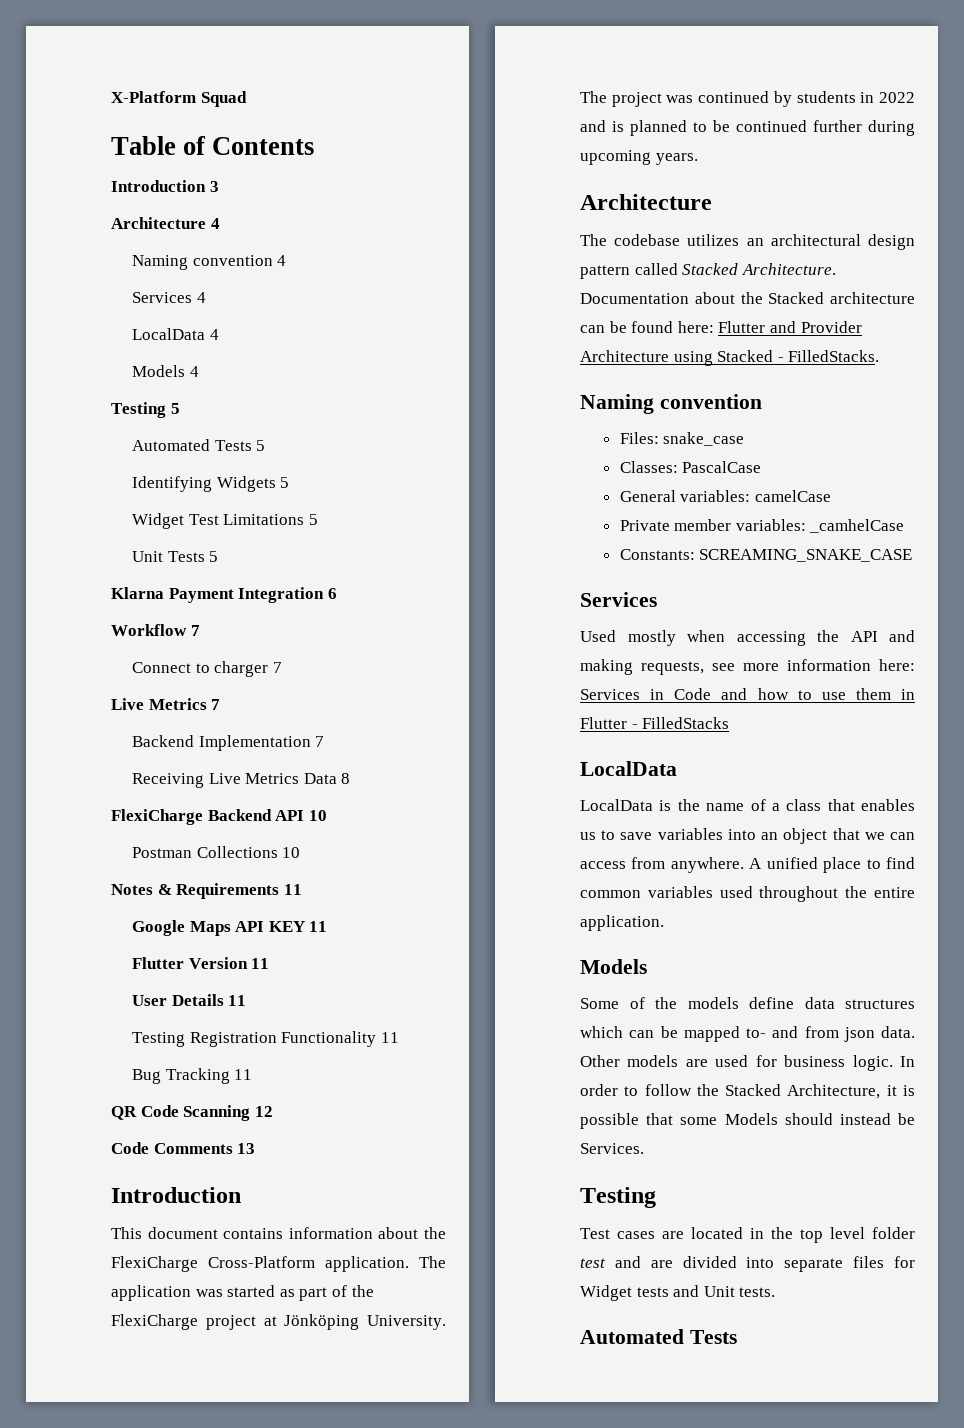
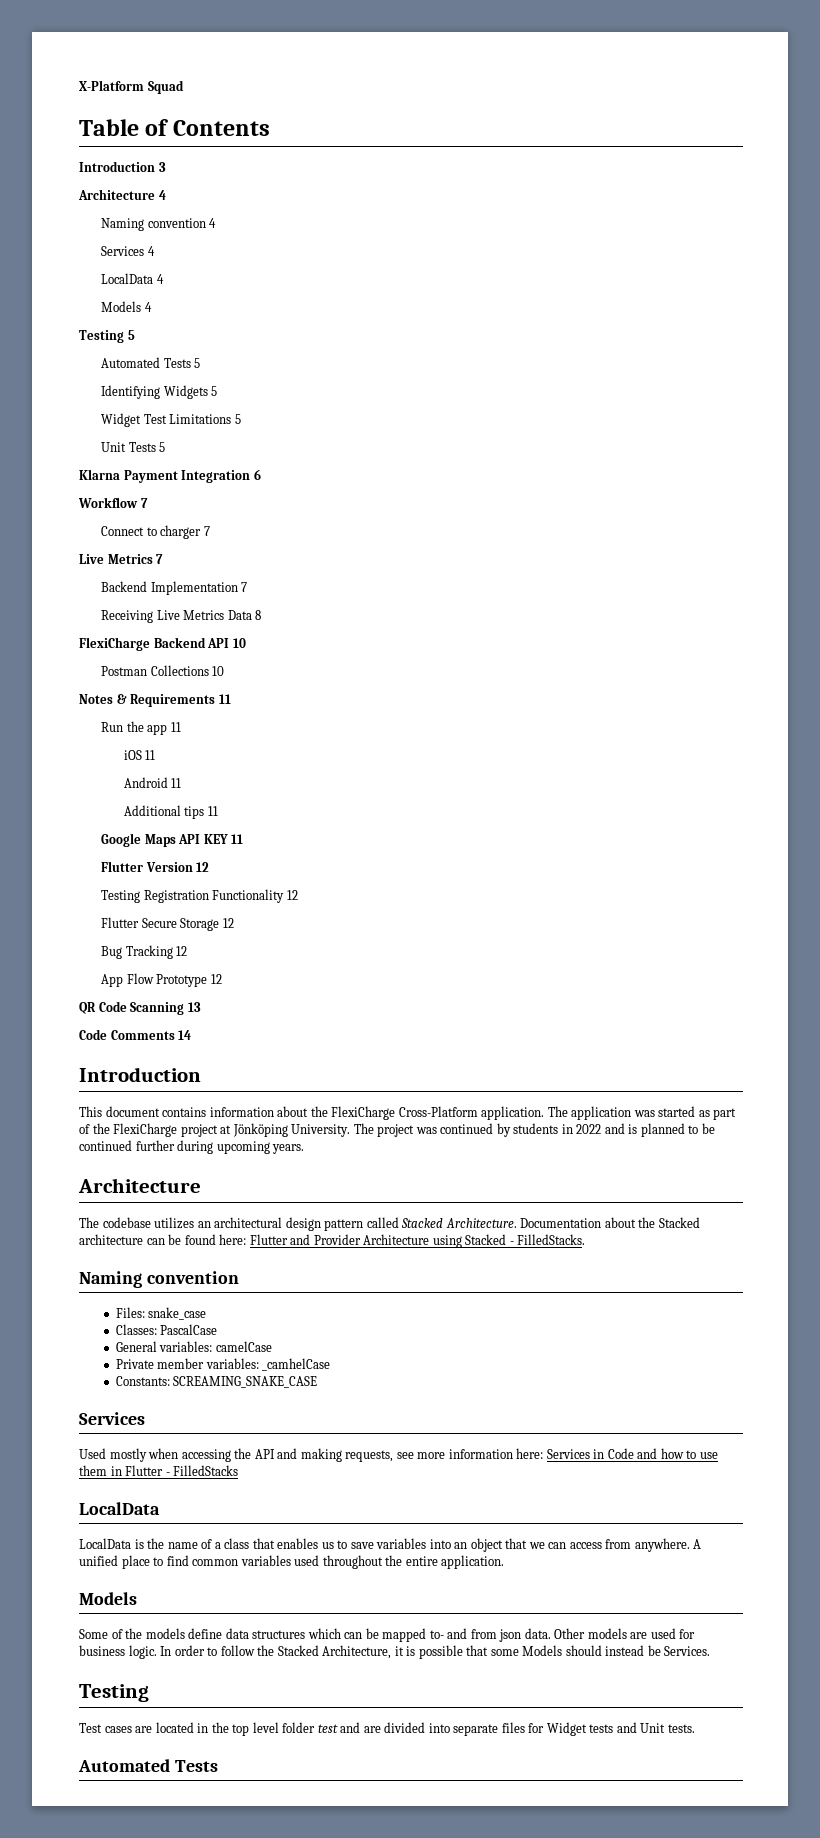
(302, 889) none -> [101,721,181,735] [123,750,156,760] [123,777,182,788] [123,805,218,819] // Run the app 11 // iOS 11 // Android 11 // Additional tips 11
[251,958,270,969] [131,994,247,1006] 11 // User Details 11 -> [196,862,210,872] 12
[380,1032,399,1043] [131,1068,253,1084] 11 // Bug Tracking 11 -> [286,890,298,900] [101,917,234,931] [101,945,188,959] [101,973,222,987] 12 // Flutter Secure Storage 12 // Bug Tracking 12 // App Flow Prototype 12
[254,1106,273,1117] 12 -> [187,1002,201,1012] 13
[237,1143,256,1154] 13 -> [178,1030,192,1040] 14

